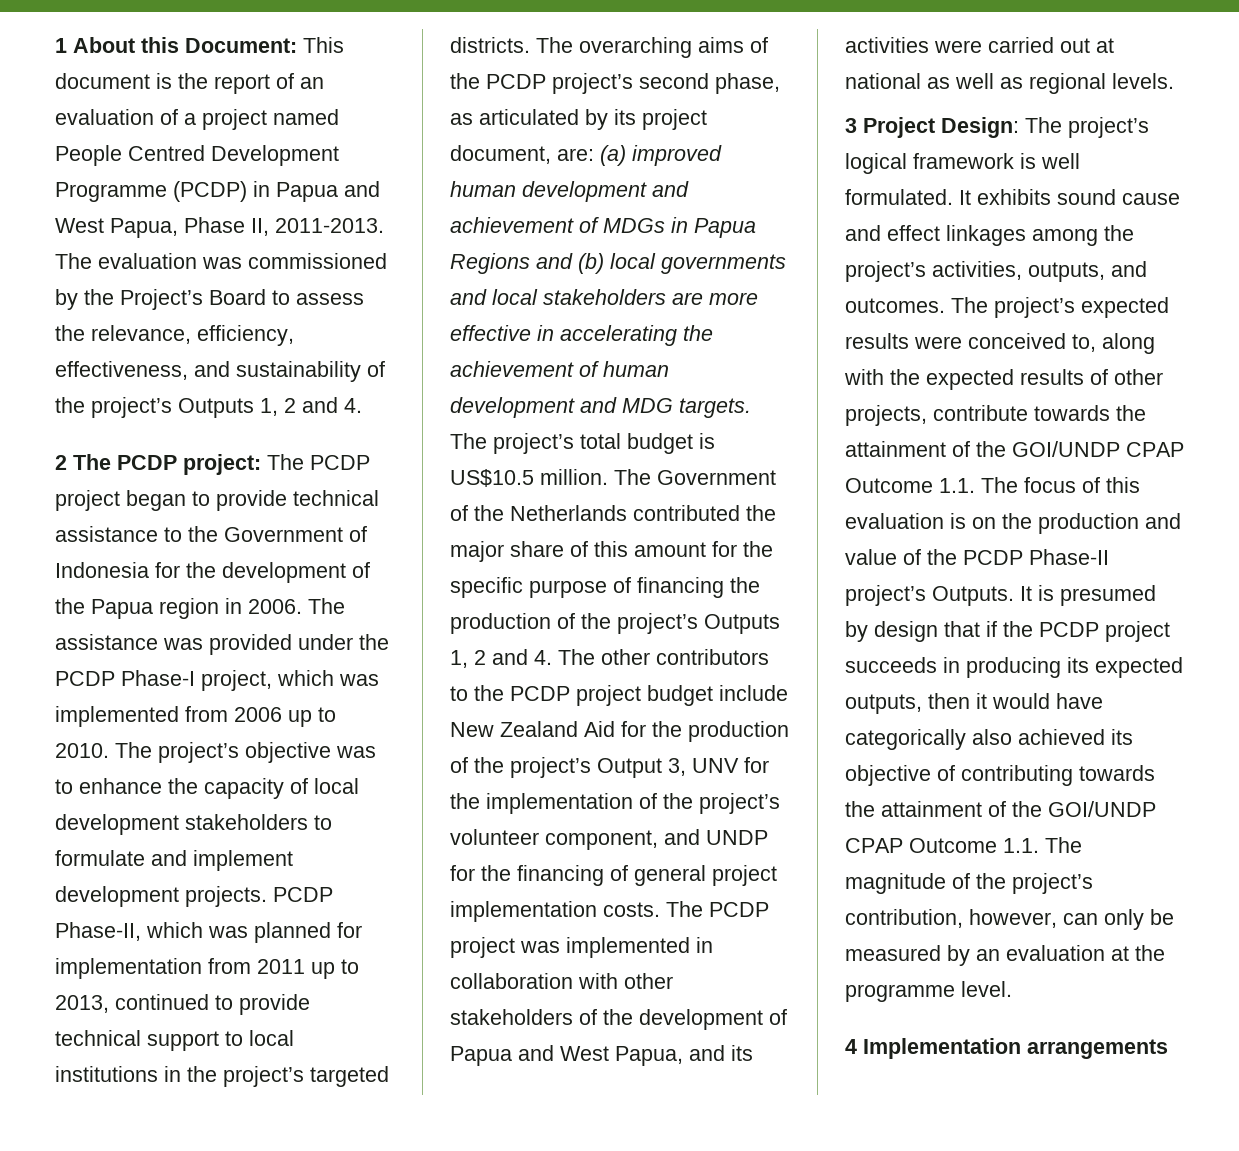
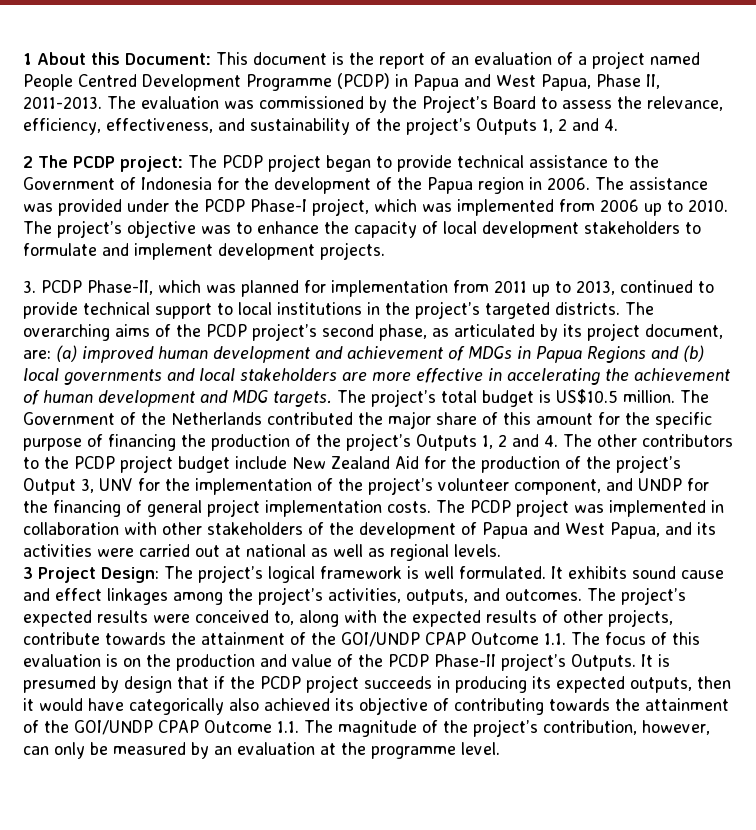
(267, 896) none -> [23,280,36,293] // 3.
[845,1038,1168,1059] // 4 Implementation arrangements -> (500, 748) none

